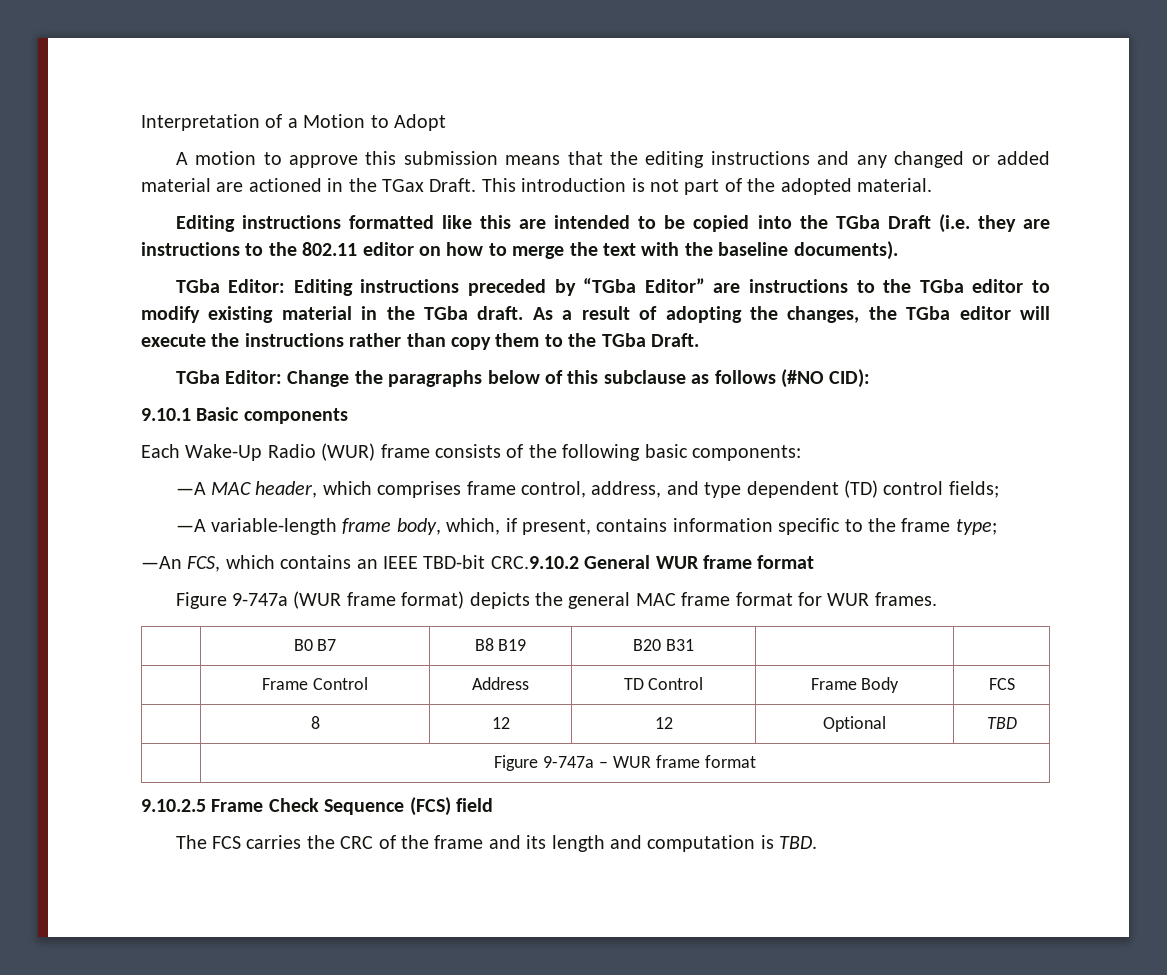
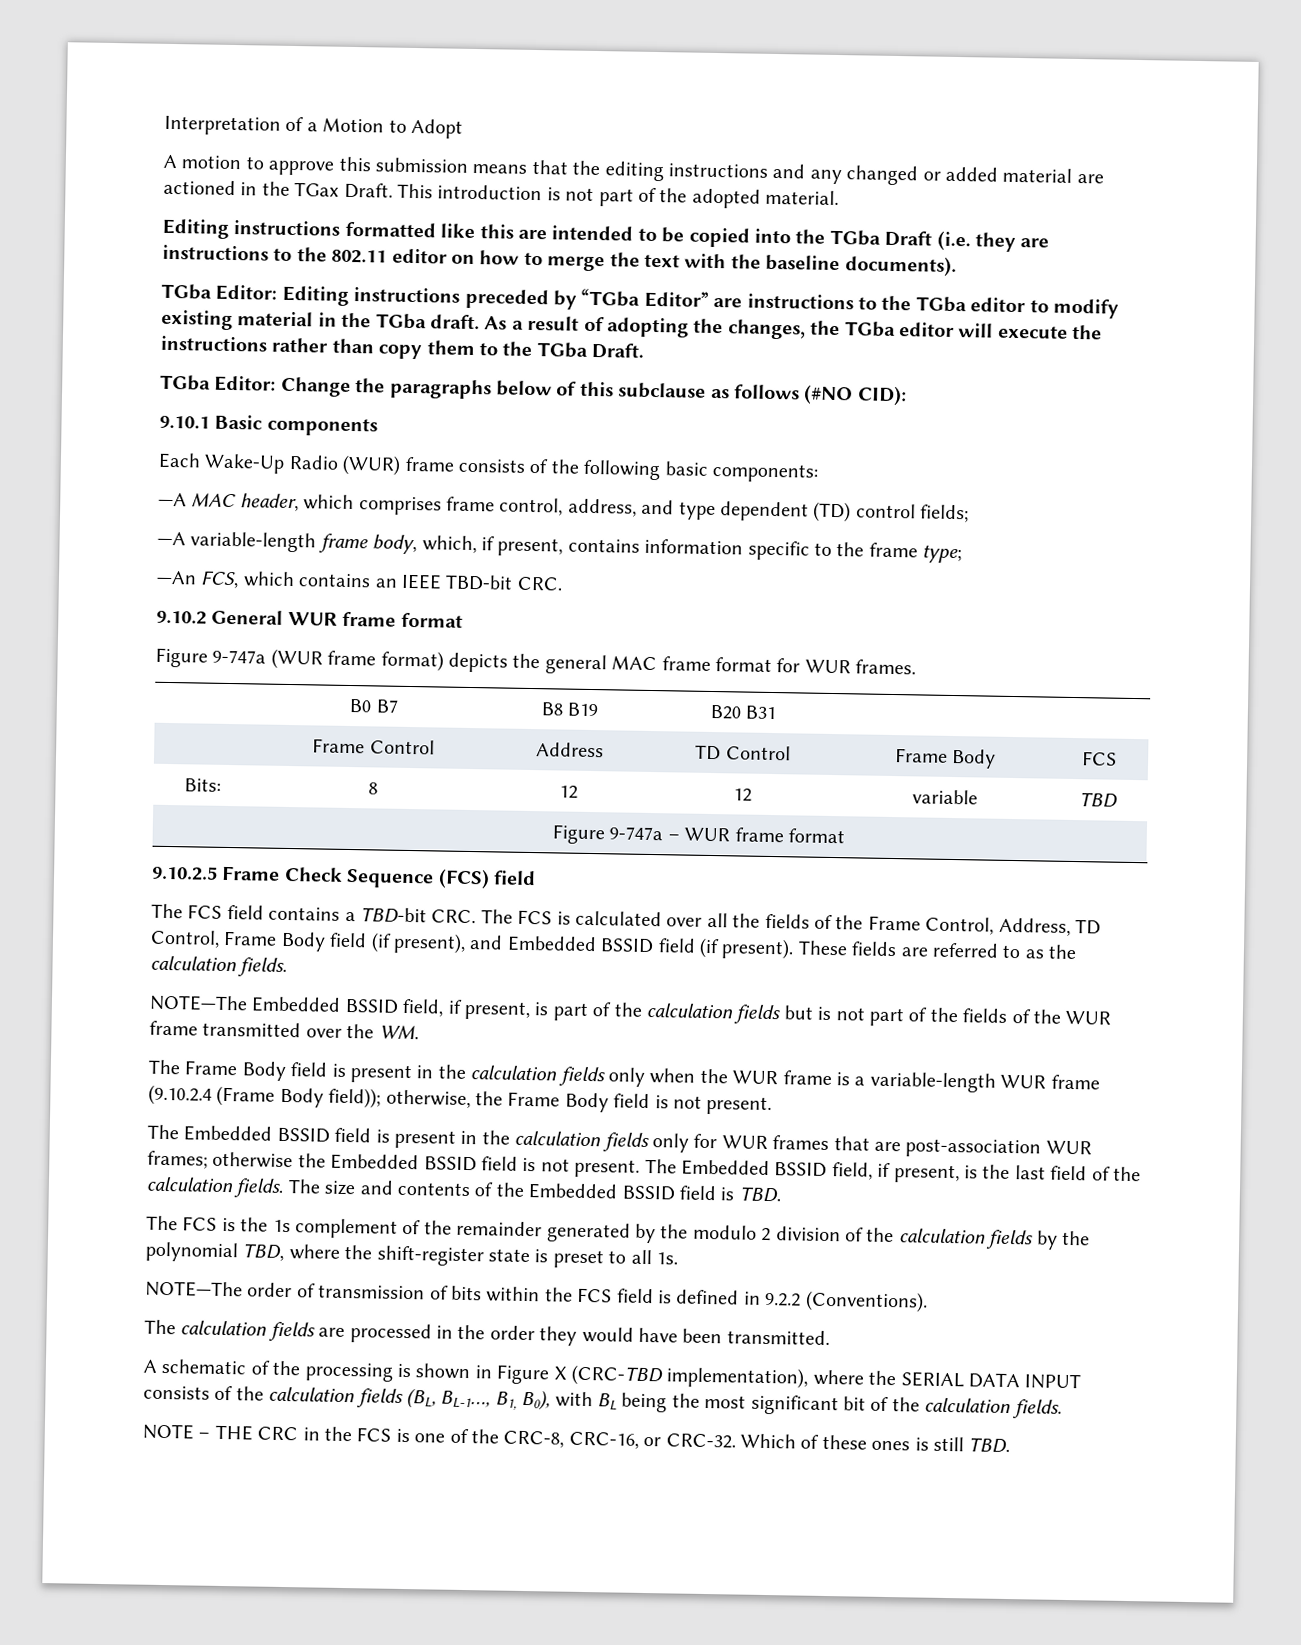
[490,556,579,569] CRC.9.10.2 -> [516,576,563,591] [156,610,207,625] CRC. // 9.10.2
(1015, 684) none -> [184,778,221,792] Bits:
[823,716,886,732] Optional -> [911,789,978,805] variable
[246,835,774,852] carries the CRC of the frame and its length and computation is -> [226,904,1101,936] [150,929,1078,960] [150,955,288,978] [149,994,1112,1027] [149,1020,419,1040] [148,1059,1100,1093] [148,1084,773,1116] [147,1124,1092,1159] [147,1150,1141,1184] [146,1176,781,1203] [146,1215,1090,1250] [145,1241,678,1269] [145,1280,928,1313] [144,1319,830,1346] [143,1358,1082,1390] [143,1385,1062,1419] [142,1423,964,1452] field contains a TBD-bit CRC. The FCS is calculated over all the fields of the Frame Control, Address, TD Control, Frame Body field (if present), and Embedded BSSID field (if present). These fields are referred to as the calculation fields. // NOTE—The Embedded BSSID field, if present, is part of the calculation fields but is not part of the fields of the WUR frame transmitted over the WM. // The Frame Body field is present in the calculation fields only when the WUR frame is a variable-length WUR frame (9.10.2.4 (Frame Body field)); otherwise, the Frame Body field is not present. // The Embedded BSSID field is present in the calculation fields only for WUR frames that are post-association WUR frames; otherwise the Embedded BSSID field is not present. The Embedded BSSID field, if present, is the last field of the calculation fields. The size and contents of the Embedded BSSID field is TBD. // The FCS is the 1s complement of the remainder generated by the modulo 2 division of the calculation fields by the polynomial TBD, where the shift-register state is preset to all 1s. // NOTE—The order of transmission of bits within the FCS field is defined in 9.2.2 (Conventions). // The calculation fields are processed in the order they would have been transmitted. // A schematic of the processing is shown in Figure X (CRC-TBD implementation), where the SERIAL DATA INPUT consists of the calculation fields (BL, BL-1…, B1, B0), with BL being the most significant bit of the calculation fields. // NOTE – THE CRC in the FCS is one of the CRC-8, CRC-16, or CRC-32. Which of these ones is still

